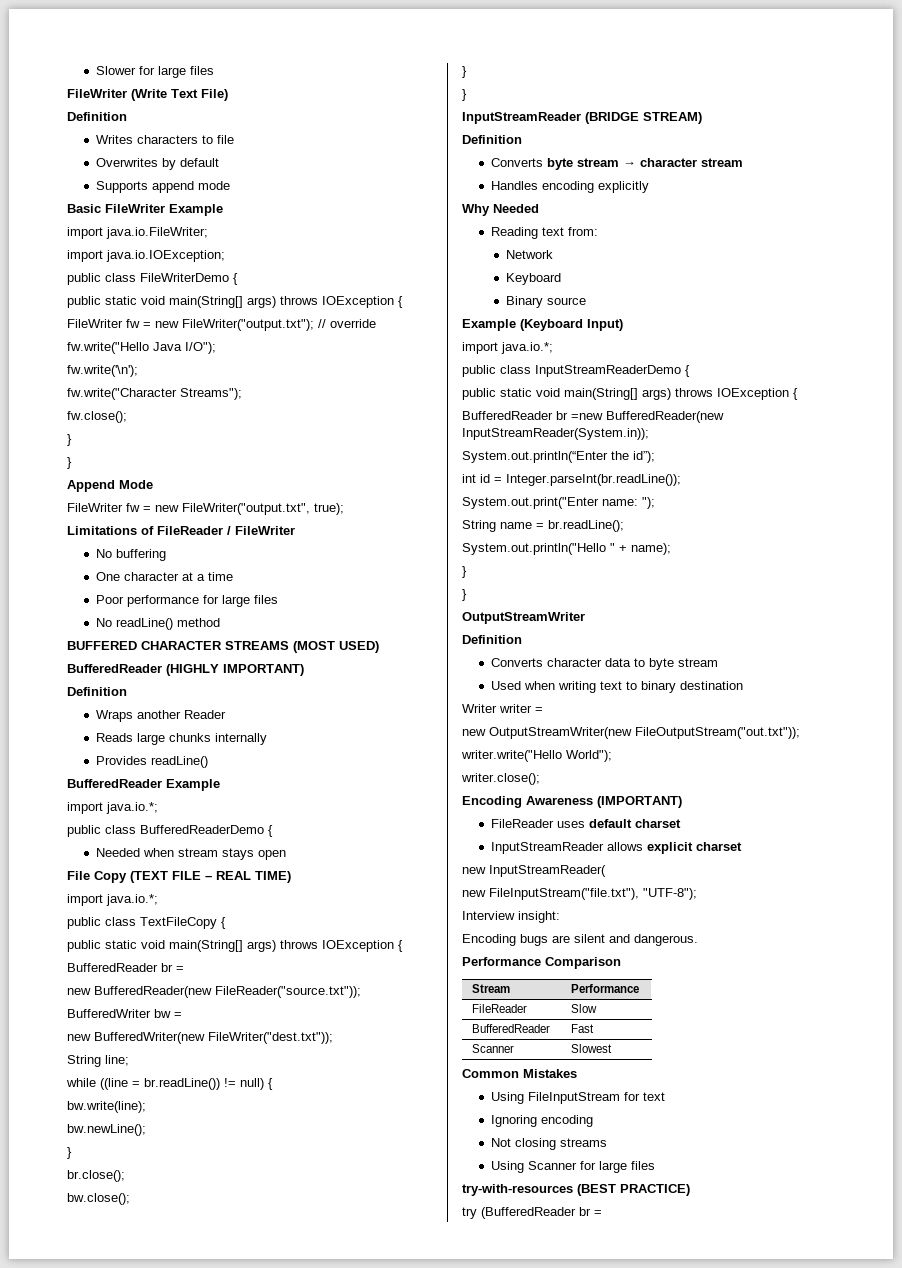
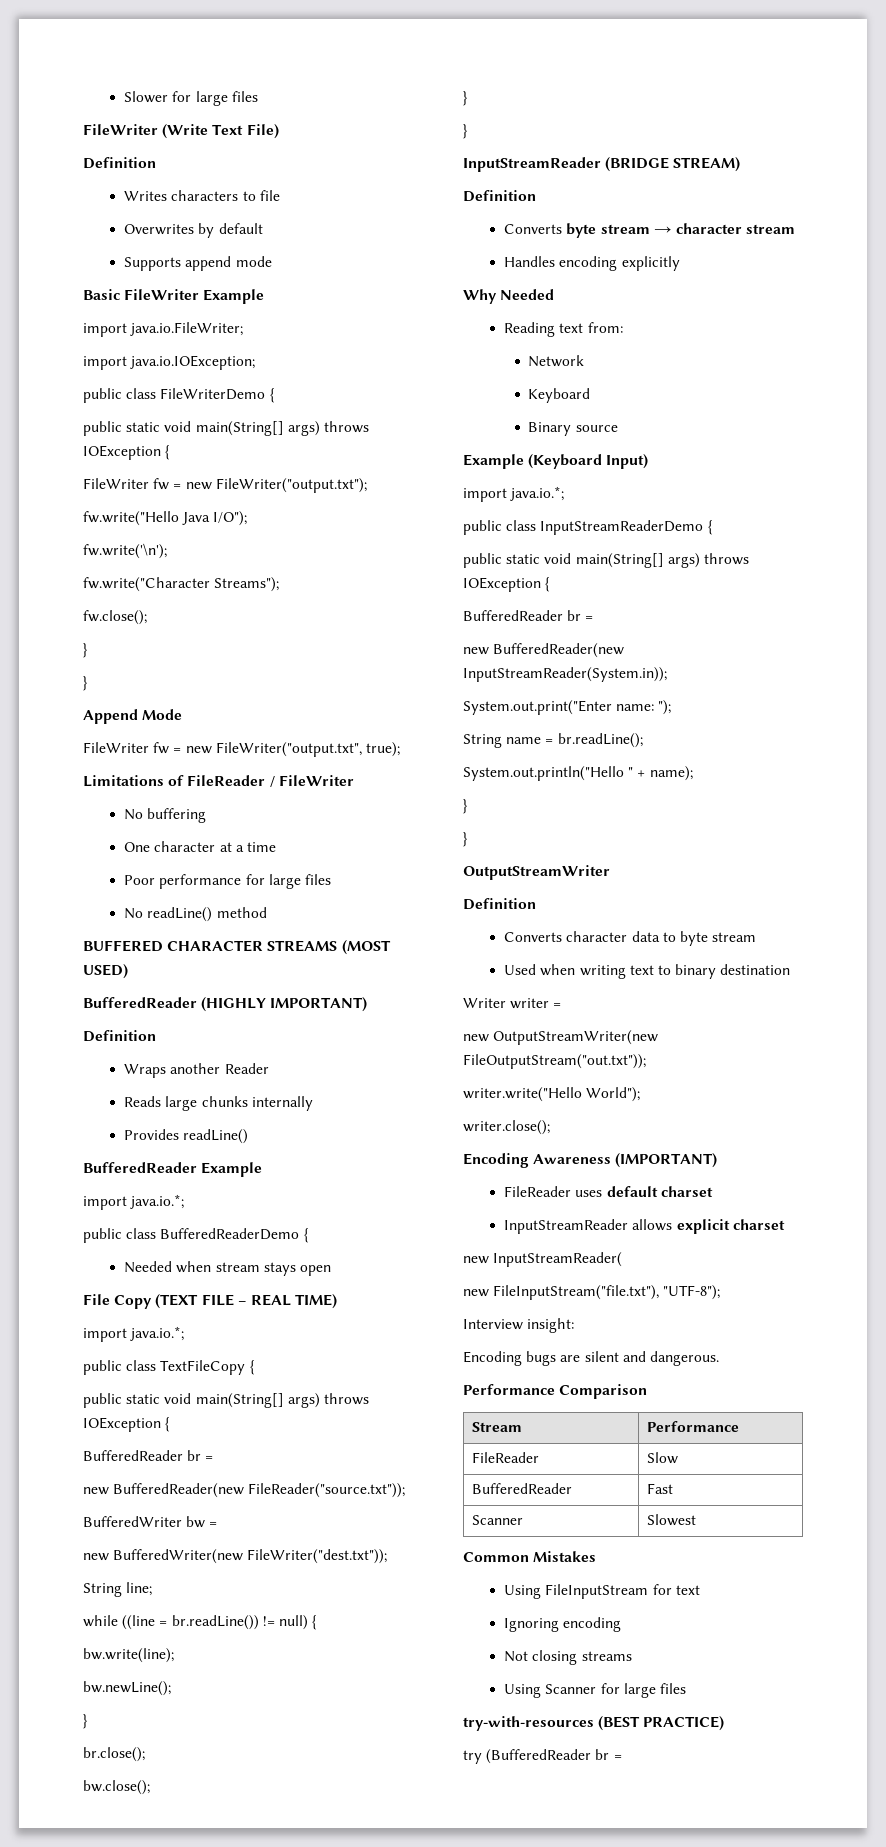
[318,319,376,328] // override -> (367, 485) none
[571,413,603,420] =new -> [585,616,594,621] [463,647,489,655] = // new
[462,451,655,463] [462,474,681,486] // System.out.println(“Enter the id”); // int id = Integer.parseInt(br.readLine()); -> (667, 674) none

